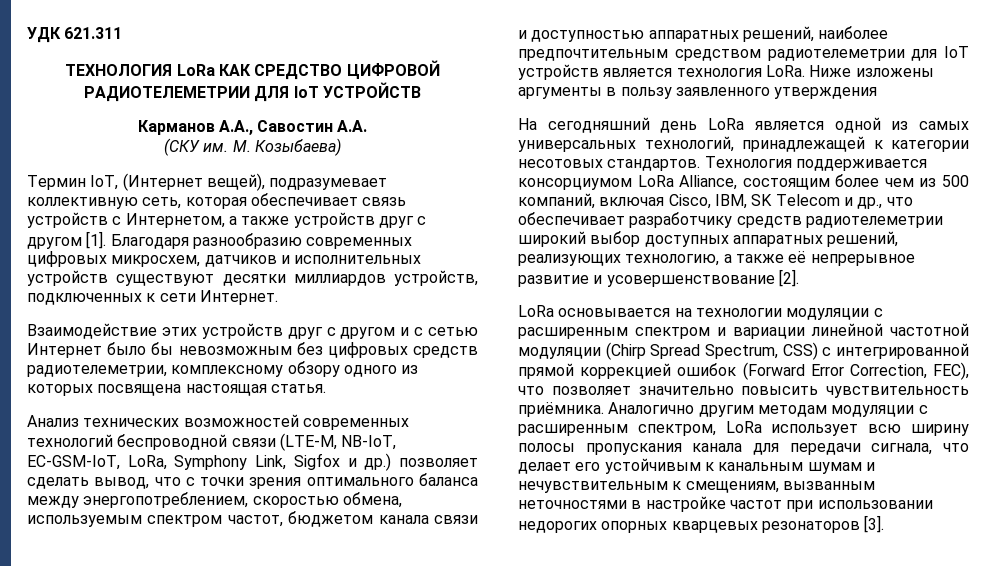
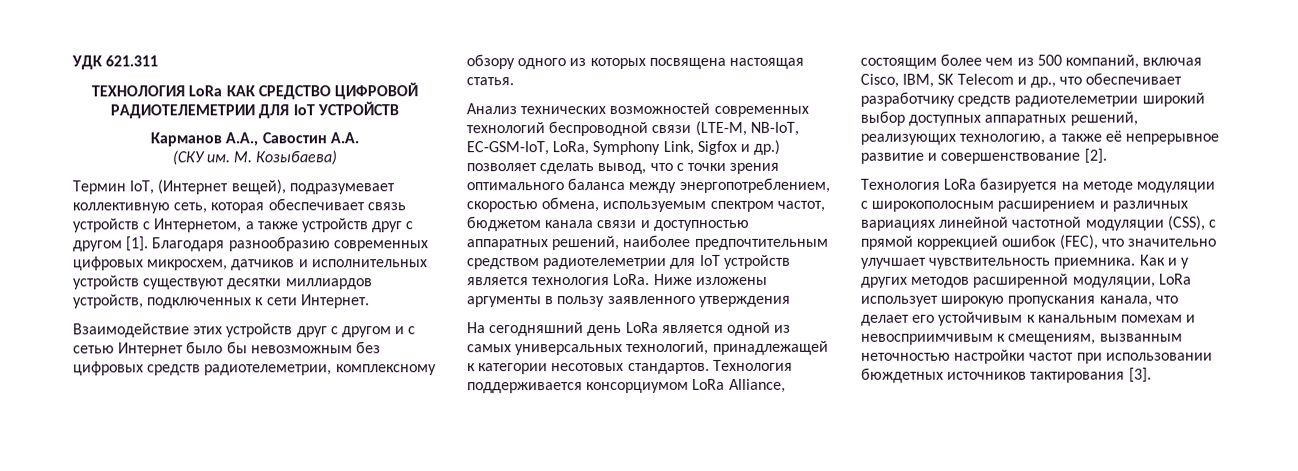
[606,275,775,287] усовершенствование -> [940,152,1081,164] совершенствование
[518,305,883,320] [518,323,969,339] [518,342,969,360] [518,362,970,380] [518,386,969,398] [518,402,928,417] [518,421,969,436] [518,443,933,455] LoRa основывается на технологии модуляции с расширенным спектром и вариации линейной частотной модуляции (Chirp Spread Spectrum, CSS) с интегрированной прямой коррекцией ошибок (Forward Error Correction, FEC), что позволяет значительно повысить чувствительность приёмника. Аналогично другим методам модуляции с расширенным спектром, LoRa использует всю ширину полосы пропускания канала для передачи сигнала, -> [860,177,1215,193] [860,200,1188,212] [860,215,1216,231] [861,234,1217,250] [861,254,1190,269] [861,273,1192,288] [861,295,1153,307] Технология LoRa базируется на методе модуляции с широкополосным расширением и различных вариациях линейной частотной модуляции (CSS), с прямой коррекцией ошибок (FEC), что значительно улучшает чувствительность приемника. Как и у других методов расширенной модуляции, LoRa использует широкую пропускания канала,
[807,462,875,474] [518,481,875,493] [518,496,933,512] [518,521,860,533] шумам и нечувствительным к смещениям, вызванным неточностями в настройке частот при использовании недорогих опорных кварцевых резонаторов -> [1120,314,1197,323] [861,333,1183,345] [861,349,1213,364] [861,367,1126,383] помехам и невосприимчивым к смещениям, вызванным неточностью настройки частот при использовании бюждетных источников тактирования

